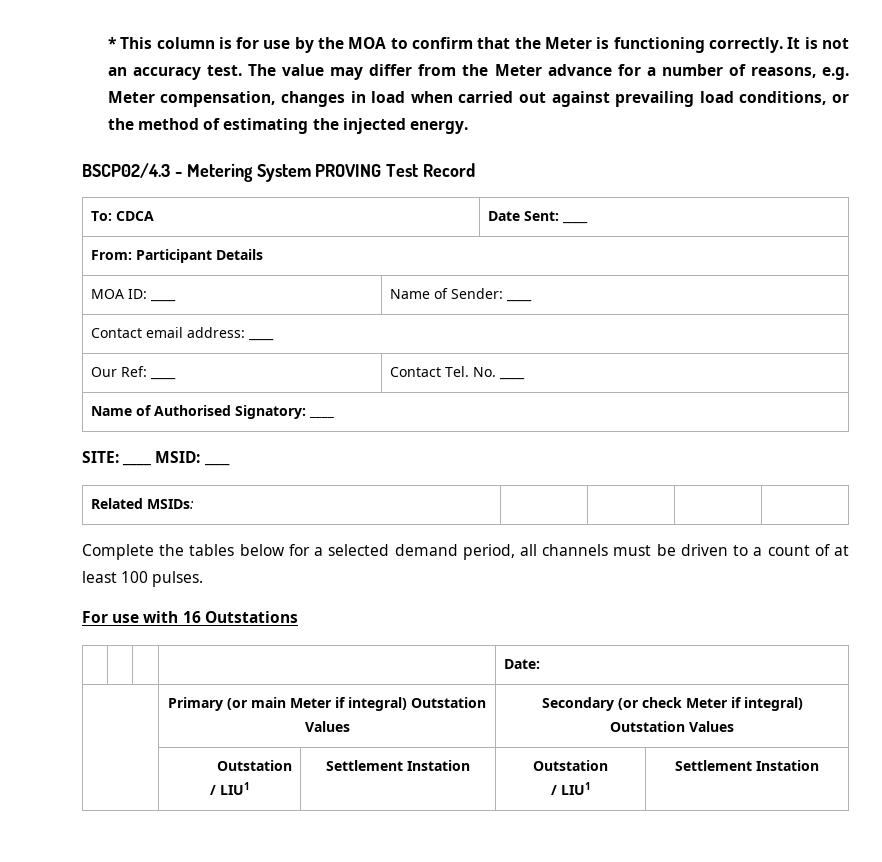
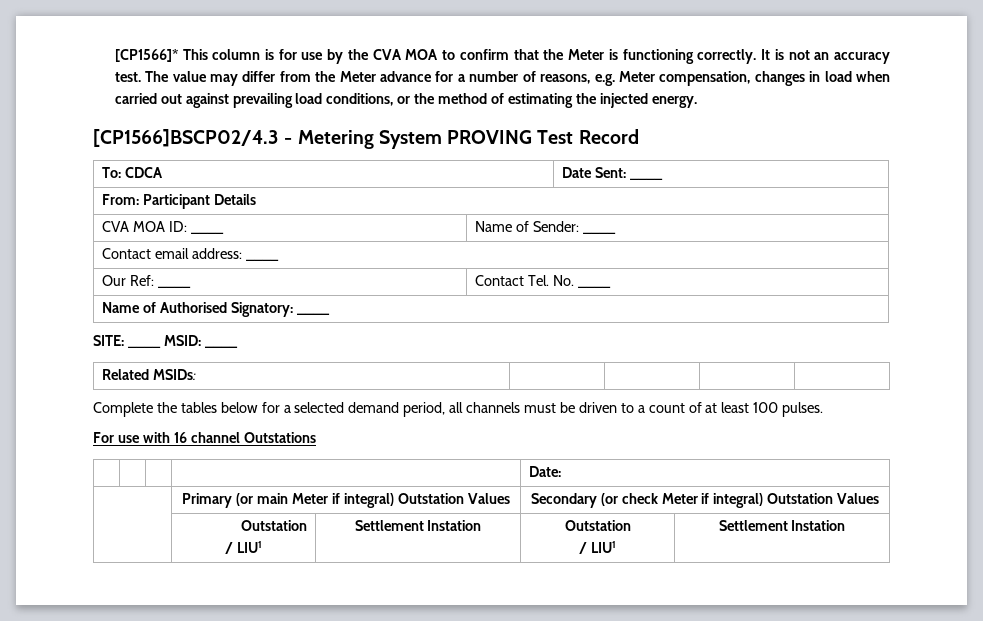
[107,37,116,49] * -> [114,49,179,62] [CP1566]*
(345, 43) none -> [372,49,402,60] CVA
[82,163,170,178] BSCP02/4.3 -> [93,129,279,147] [CP1566]BSCP02/4.3
(263, 254) none -> [102,221,130,232] CVA
(201, 617) none -> [190,432,240,443] channel

